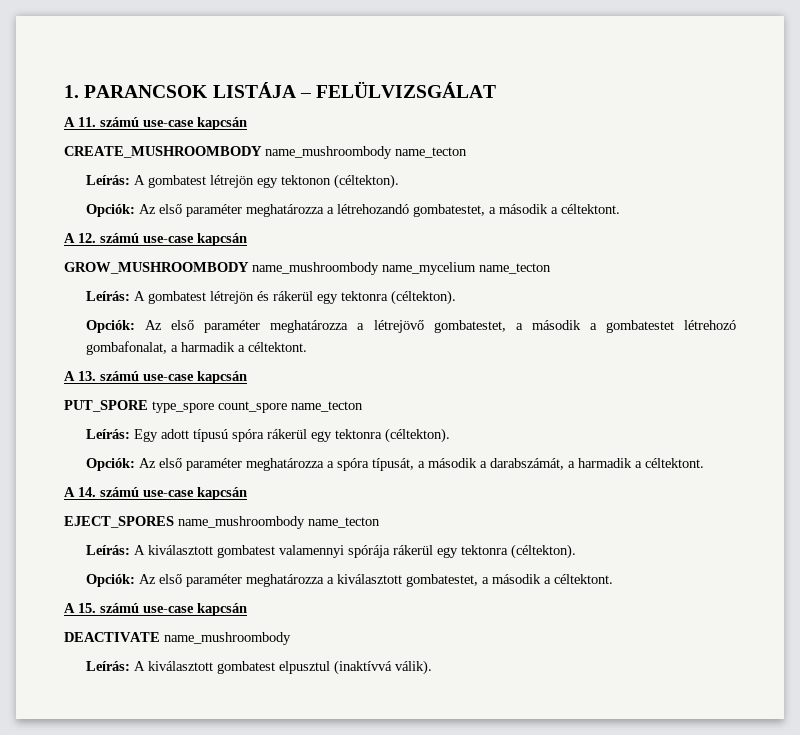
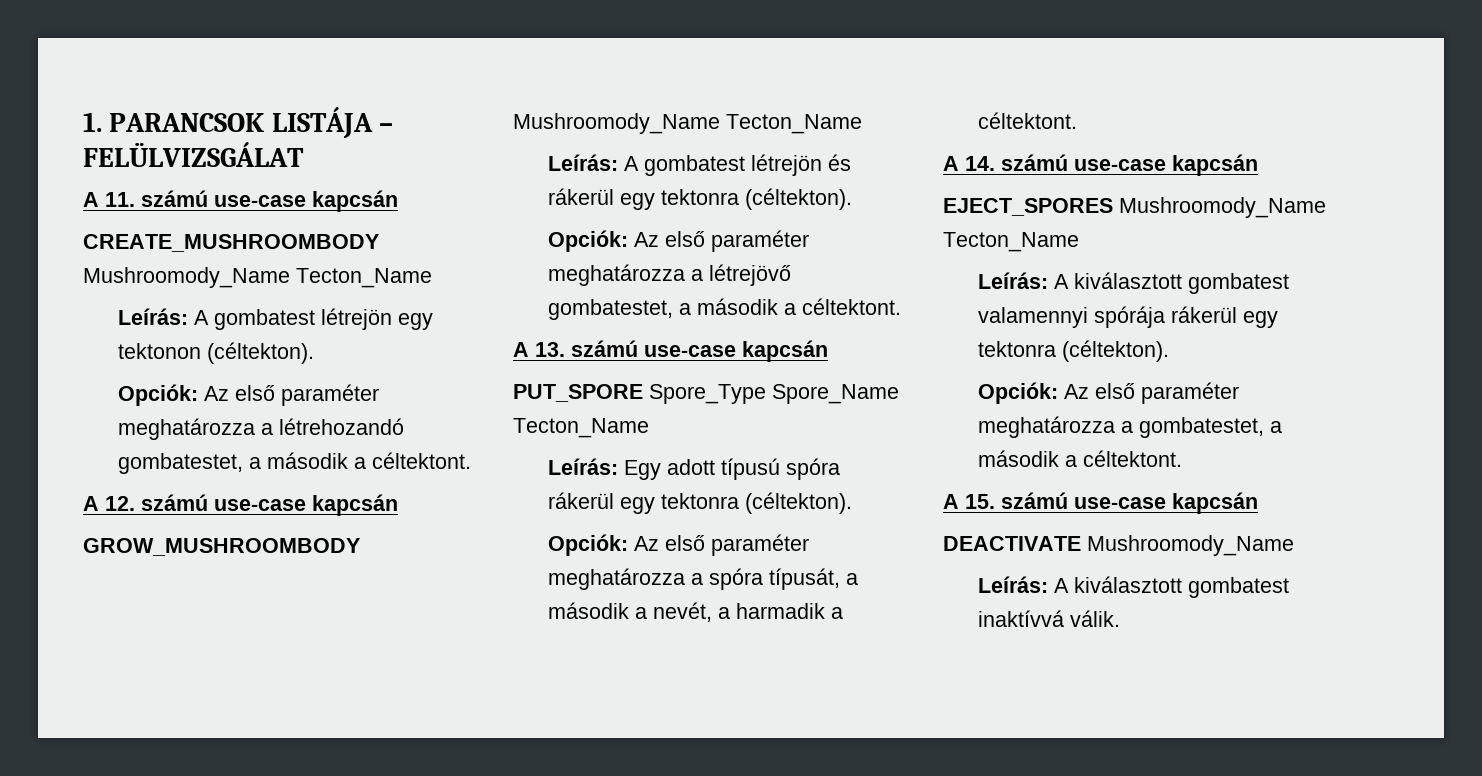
[265,146,467,159] name_mushroombody name_tecton -> [83,267,432,288] Mushroomody_Name Tecton_Name
[252,262,551,275] name_mushroombody name_mycelium name_tecton -> [513,113,862,134] Mushroomody_Name Tecton_Name
[605,320,737,333] [86,341,246,355] gombatestet létrehozó gombafonalat, a harmadik a -> (797, 309) none
[152,401,363,413] type_spore count_spore name_tecton -> [649,384,899,404] [513,418,649,438] Spore_Type Spore_Name Tecton_Name
[490,458,565,470] darabszámát, -> [653,602,713,622] nevét,
[178,516,380,529] name_mushroombody name_tecton -> [1119,197,1326,218] [943,232,1079,252] Mushroomody_Name Tecton_Name
[337,574,403,584] kiválasztott -> (1134, 427) none
[164,632,291,645] [86,660,433,675] name_mushroombody // Leírás: A kiválasztott gombatest elpusztul (inaktívvá válik). -> [1087,535,1294,556] [978,576,1290,598] [978,610,1121,627] Mushroomody_Name // Leírás: A kiválasztott gombatest inaktívvá válik.

